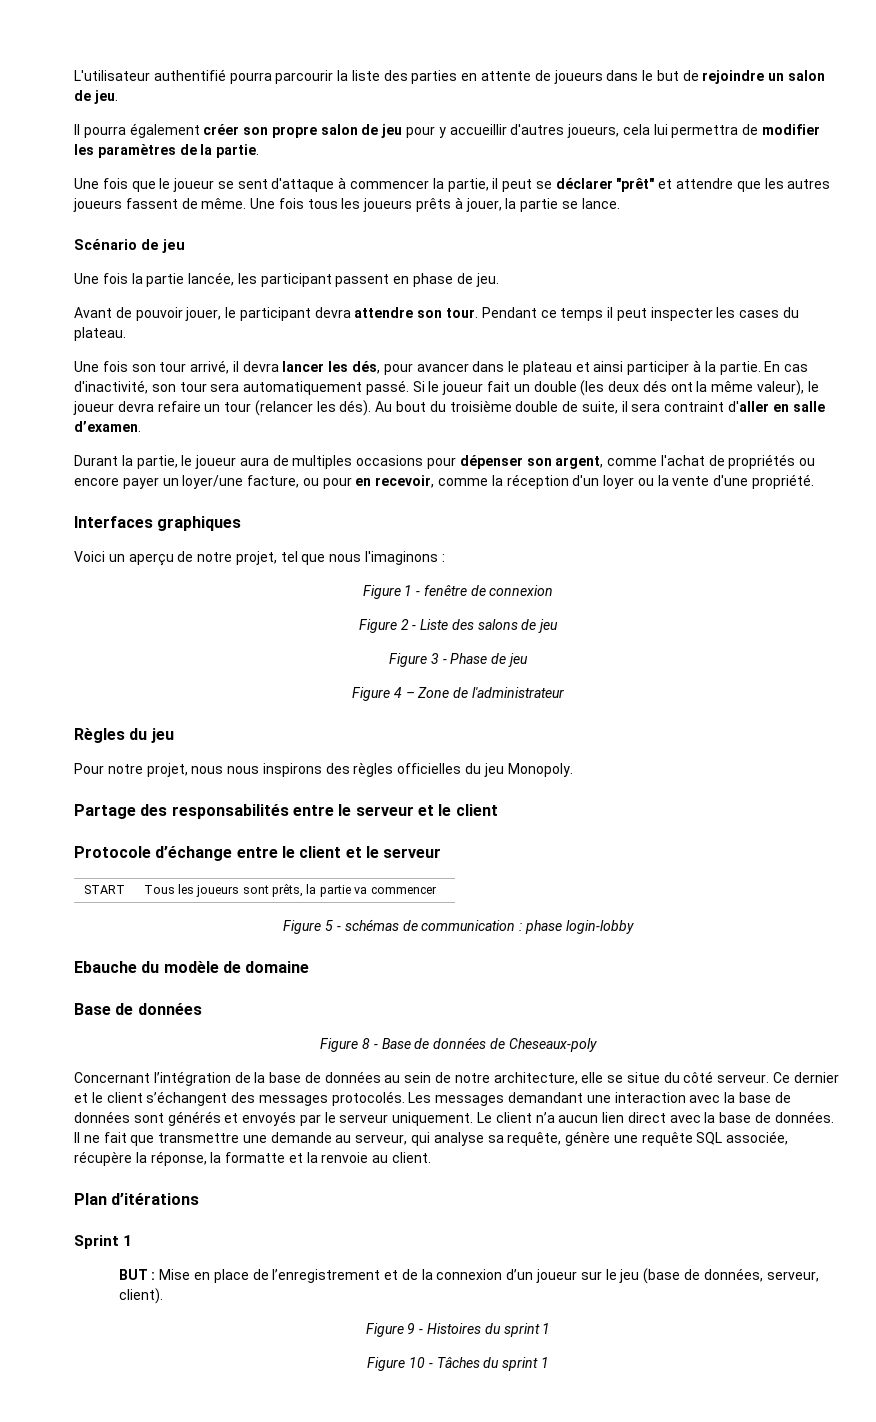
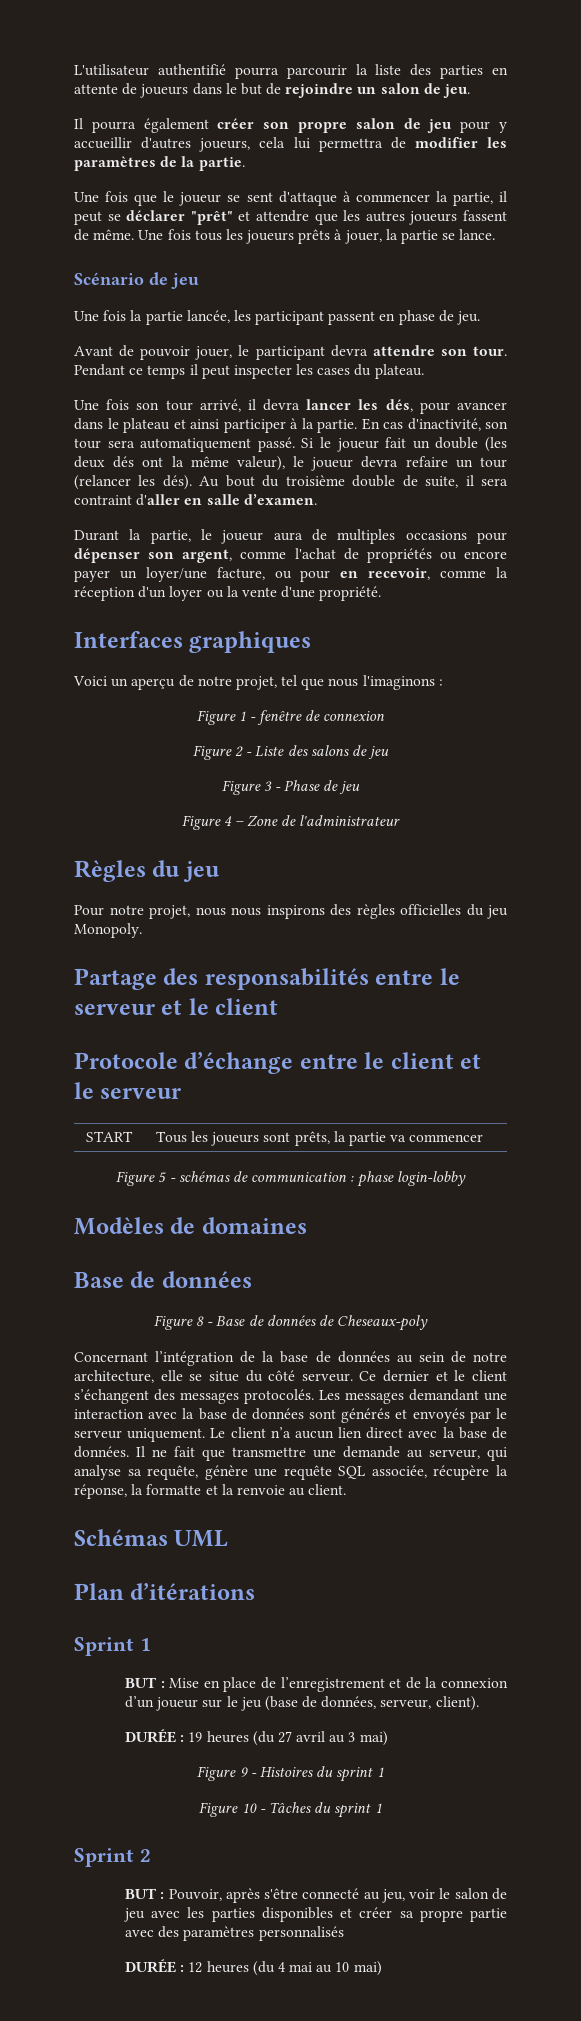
[74,961,310,973] Ebauche du modèle de domaine -> [74,1217,307,1235] Modèles de domaines
(432, 1157) none -> [74,1529,229,1547] // Schémas UML
(163, 1296) none -> [124,1729,388,1746] // DURÉE : 19 heures (du 27 avril au 3 mai)
(549, 1362) none -> [74,1848,151,1867] [124,1888,508,1903] [123,1907,508,1922] [124,1926,344,1941] [124,1959,382,1976] // Sprint 2 // BUT : Pouvoir, après s'être connecté au jeu, voir le salon de jeu avec les parties disponibles et créer sa propre partie avec des paramètres personnalisés // DURÉE : 12 heures (du 4 mai au 10 mai)

